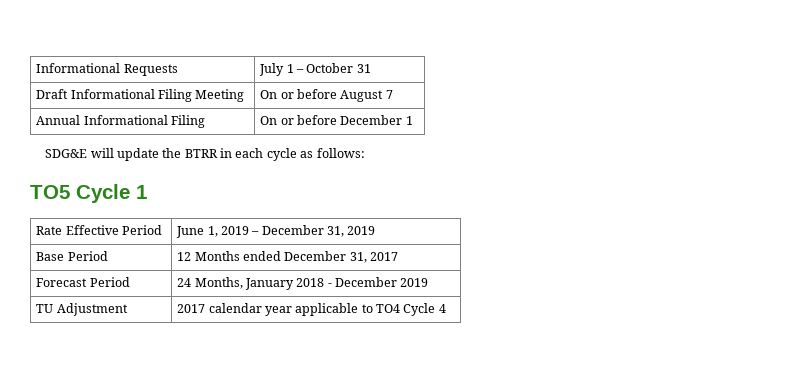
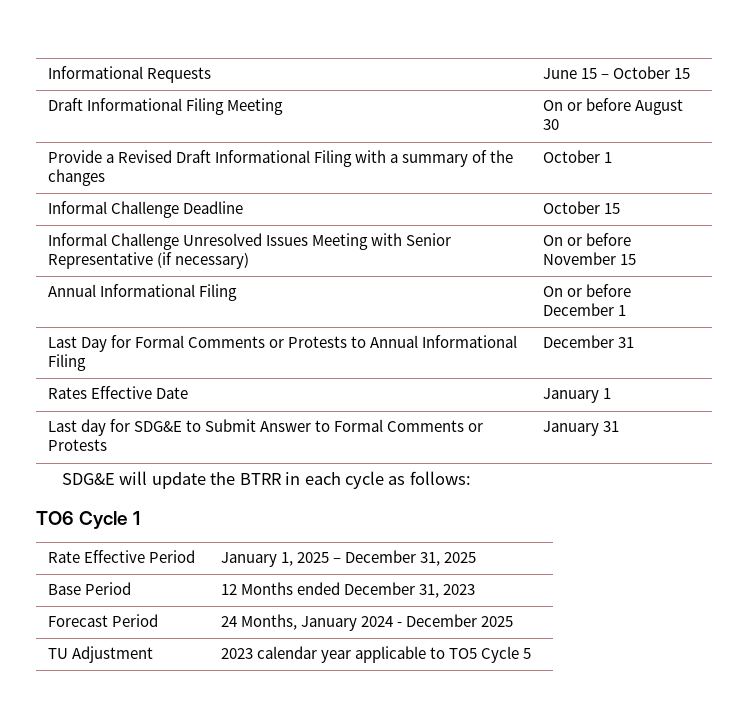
[259,63,294,76] July 1 -> [542,68,597,79] June 15
[356,64,371,73] 31 -> [673,68,690,79] 15
[385,90,393,99] 7 -> [542,119,559,130] [47,150,514,167] [47,169,105,186] [542,150,612,163] [47,201,243,218] [542,201,620,214] [47,233,451,250] [47,252,249,269] [542,233,631,246] [542,252,636,265] 30 // Provide a Revised Draft Informational Filing with a summary of the changes | October 1 // Informal Challenge Deadline | October 15 // Informal Challenge Unresolved Issues Meeting with Senior Representative (if necessary) | On or before November 15
(413, 120) none -> [47,335,518,352] [47,354,86,371] [542,335,634,348] [47,386,188,399] [542,388,611,403] [47,419,484,436] [47,439,107,451] [542,421,619,436] // Last Day for Formal Comments or Protests to Annual Informational Filing | December 31 // Rates Effective Date | January 1 // Last day for SDG&E to Submit Answer to Formal Comments or Protests | January 31
[30,185,70,199] TO5 -> [36,511,74,525] TO6
[176,226,249,238] June 1, 2019 -> [220,552,329,567] January 1, 2025
[347,226,376,235] 2019 -> [443,552,476,563] 2025
[370,252,399,261] 2017 -> [442,584,475,595] 2023
[296,277,429,287] 2018 - December 2019 -> [360,614,513,627] 2024 - December 2025
[177,304,206,313] 2017 -> [220,648,253,659] 2023
[376,303,446,316] TO4 Cycle 4 -> [448,646,532,663] TO5 Cycle 5

